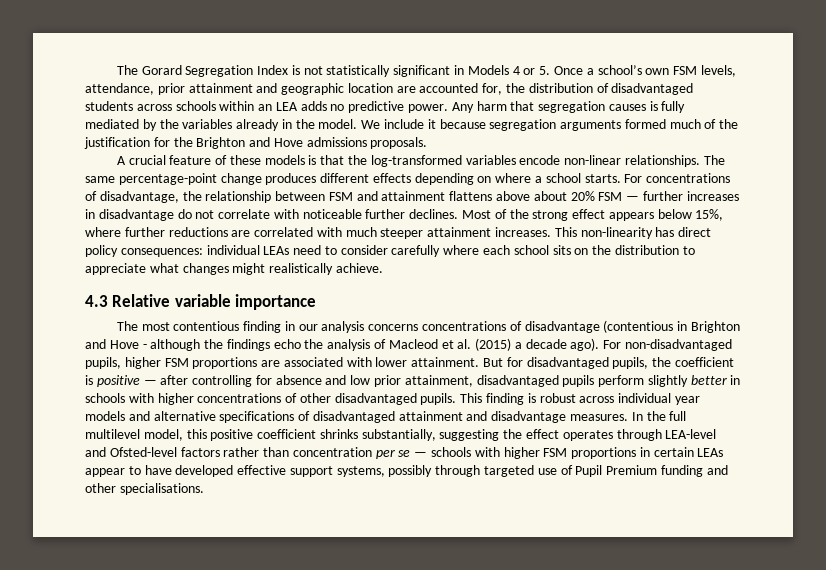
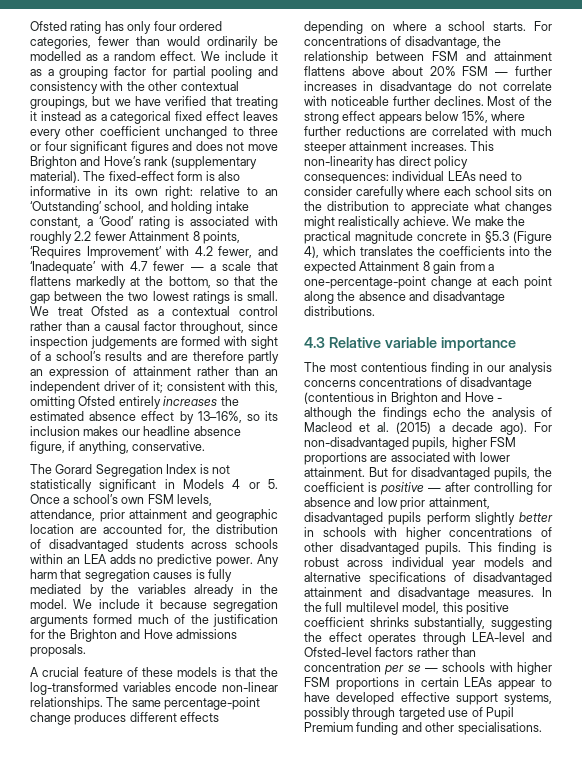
(116, 70) none -> [30,21,222,34] [30,36,278,49] [30,51,278,61] [30,66,278,79] [30,81,239,94] [30,96,278,109] [30,111,278,124] [30,126,278,139] [30,141,279,154] [30,156,257,169] [30,171,240,183] [30,186,278,199] [30,201,249,214] [30,216,278,229] [30,231,240,244] [30,246,278,259] [30,261,278,274] [30,276,278,289] [30,291,278,304] [30,306,278,316] [30,321,278,334] [30,336,278,349] [30,351,279,364] [30,366,278,379] [30,381,278,394] [30,396,239,409] [30,411,278,424] [30,426,241,436] [30,441,206,454] Ofsted rating has only four ordered categories, fewer than would ordinarily be modelled as a random effect. We include it as a grouping factor for partial pooling and consistency with the other contextual groupings, but we have verified that treating it instead as a categorical fixed effect leaves every other coefficient unchanged to three or four significant figures and does not move Brighton and Hove’s rank (supplementary material). The fixed-effect form is also informative in its own right: relative to an ‘Outstanding’ school, and holding intake constant, a ‘Good’ rating is associated with roughly 2.2 fewer Attainment 8 points, ‘Requires Improvement’ with 4.2 fewer, and ‘Inadequate’ with 4.7 fewer — a scale that flattens markedly at the bottom, so that the gap between the two lowest ratings is small. We treat Ofsted as a contextual control rather than a causal factor throughout, since inspection judgements are formed with sight of a school’s results and are therefore partly an expression of attainment rather than an independent driver of it; consistent with this, omitting Ofsted entirely increases the estimated absence effect by 13–16%, so its inclusion makes our headline absence figure, if anything, conservative. //
(383, 268) none -> [452,216,525,226] [304,231,552,244] [304,246,552,258] [304,261,494,274] [304,276,552,289] [304,291,505,304] [304,306,375,316] We make the practical magnitude concrete in §5.3 (Figure 4), which translates the coefficients into the expected Attainment 8 gain from a one-percentage-point change at each point along the absence and disadvantage distributions.

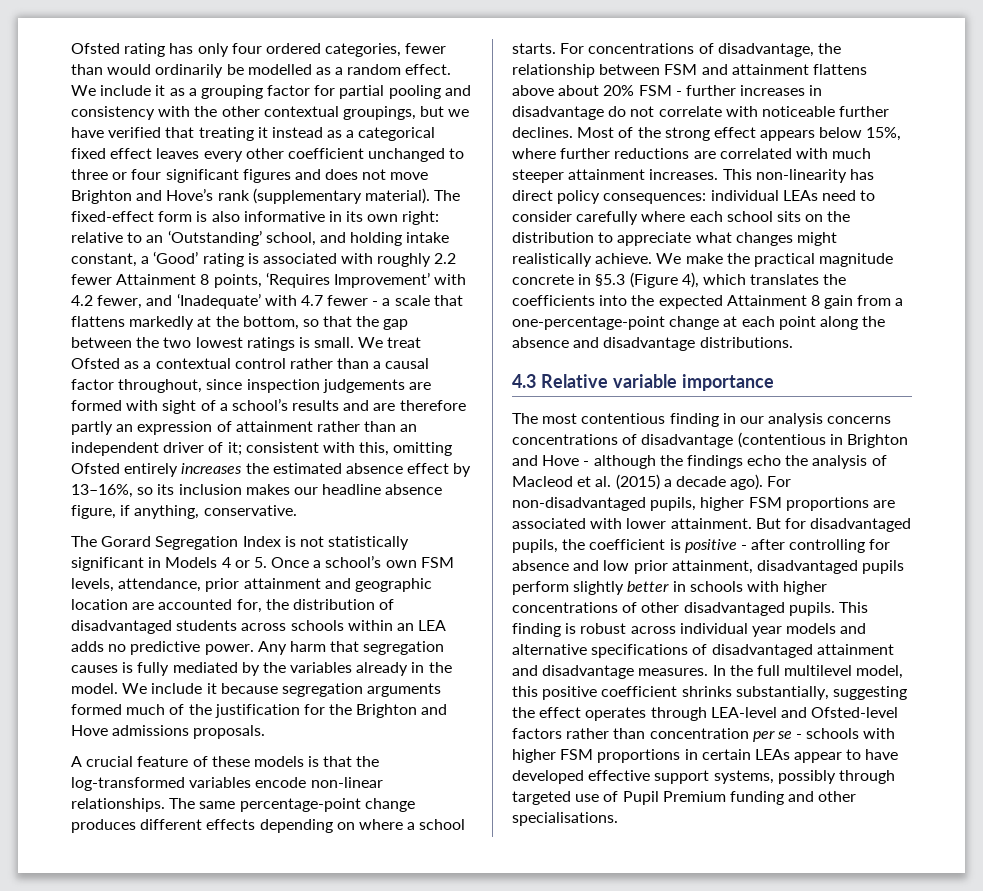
[190,267,204,271] — -> [372,301,379,306] -
[495,72,509,76] — -> [675,91,682,96] -
[428,488,441,492] — -> [740,545,747,550] -
[425,668,438,672] — -> [796,734,803,739] -

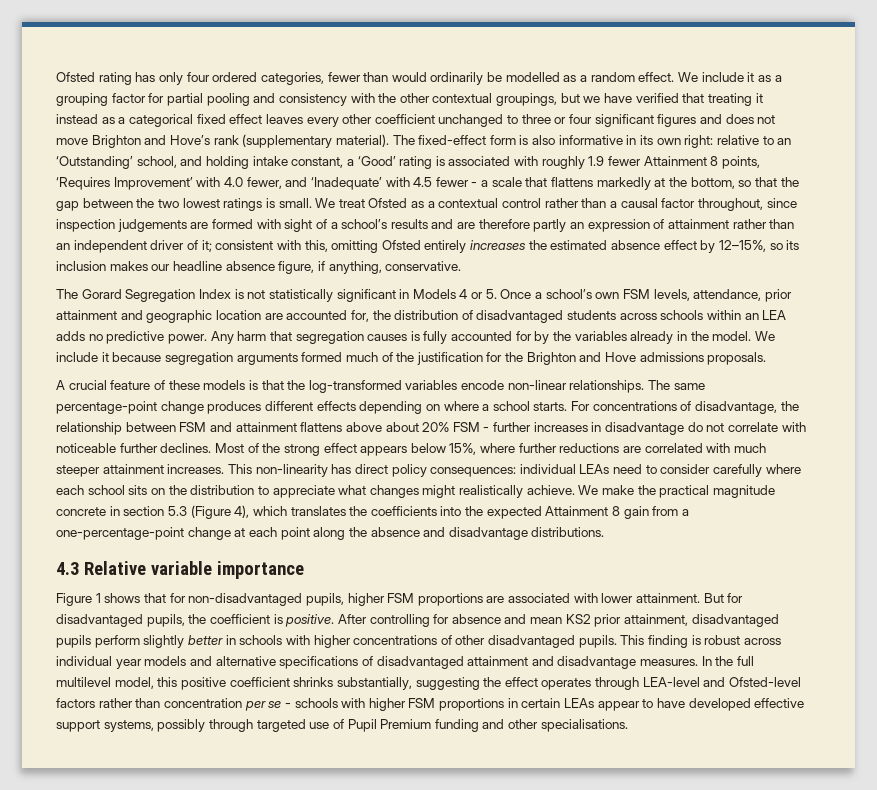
[434,253,457,264] 2.2 -> [588,156,605,166] 1.9
[71,295,93,306] 4.2 -> [223,177,243,187] 4.0
[300,295,323,306] 4.7 -> [413,177,433,187] 4.5
[71,484,133,498] 13–16%, -> [718,240,766,252] 12–15%,
[172,662,238,673] mediated -> [451,331,532,341] accounted for
[595,274,626,286] §5.3 -> [123,506,187,516] section 5.3
[512,413,892,427] [512,432,908,448] [512,455,887,469] [512,474,792,490] The most contentious finding in our analysis concerns concentrations of disadvantage (contentious in Brighton and Hove - although the findings echo the analysis of Macleod et al. (2015) a decade ago). For -> [56,593,186,606] Figure 1 shows that for
[684,539,786,553] positive - after -> [285,614,367,627] positive. After
[603,560,630,571] low -> [530,614,591,624] mean KS2

